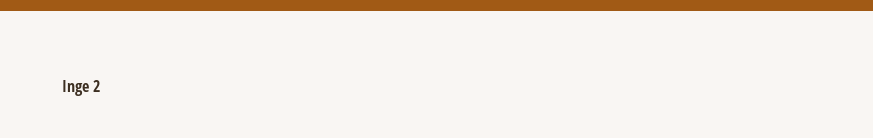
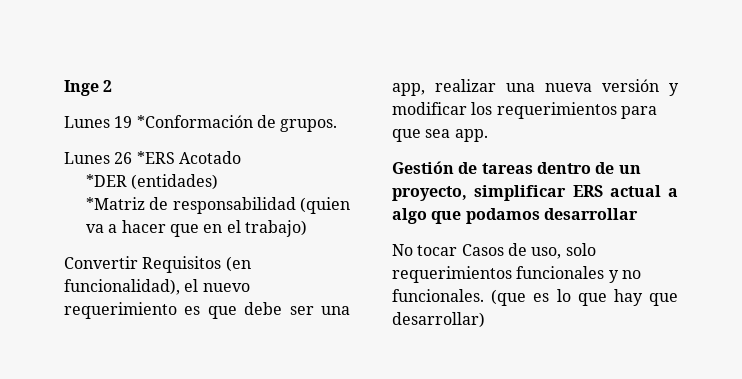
(101, 86) none -> [64,115,338,132] [64,151,241,164] [85,174,219,190] [85,197,350,214] [85,220,307,237] [64,256,251,273] [64,279,250,295] [64,302,350,319] [392,79,679,96] [392,102,657,119] [392,129,488,142] [392,161,641,174] [392,185,678,201] [392,208,638,224] [392,243,596,259] [392,266,641,283] [392,289,678,306] [392,312,485,328] // Lunes 19 *Conformación de grupos. // Lunes 26 *ERS Acotado // *DER (entidades) // *Matriz de responsabilidad (quien va a hacer que en el trabajo) // Convertir Requisitos (en funcionalidad), el nuevo requerimiento es que debe ser una app, realizar una nueva versión y modificar los requerimientos para que sea app. // Gestión de tareas dentro de un proyecto, simplificar ERS actual a algo que podamos desarrollar // No tocar Casos de uso, solo requerimientos funcionales y no funcionales. (que es lo que hay que desarrollar)

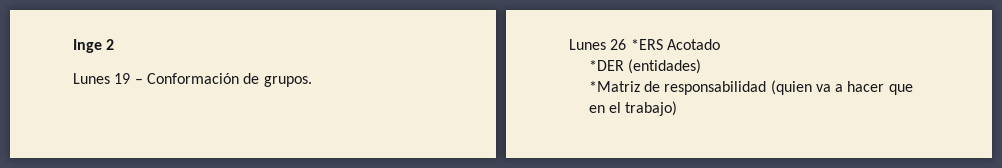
[136,115,253,128] *Conformación -> [134,73,239,84] – Conformación
[64,256,251,273] [64,279,250,295] [64,302,350,319] [392,79,679,96] [392,102,657,119] [392,129,488,142] [392,161,641,174] [392,185,678,201] [392,208,638,224] [392,243,596,259] [392,266,641,283] [392,289,678,306] [392,312,485,328] // Convertir Requisitos (en funcionalidad), el nuevo requerimiento es que debe ser una app, realizar una nueva versión y modificar los requerimientos para que sea app. // Gestión de tareas dentro de un proyecto, simplificar ERS actual a algo que podamos desarrollar // No tocar Casos de uso, solo requerimientos funcionales y no funcionales. (que es lo que hay que desarrollar) -> (678, 108) none

